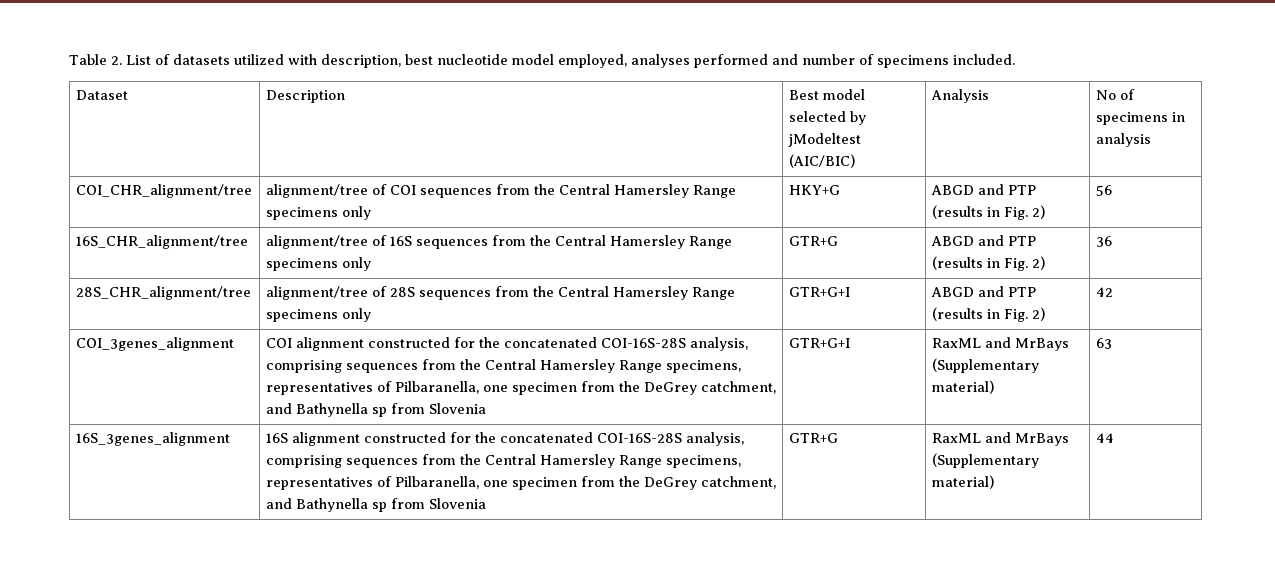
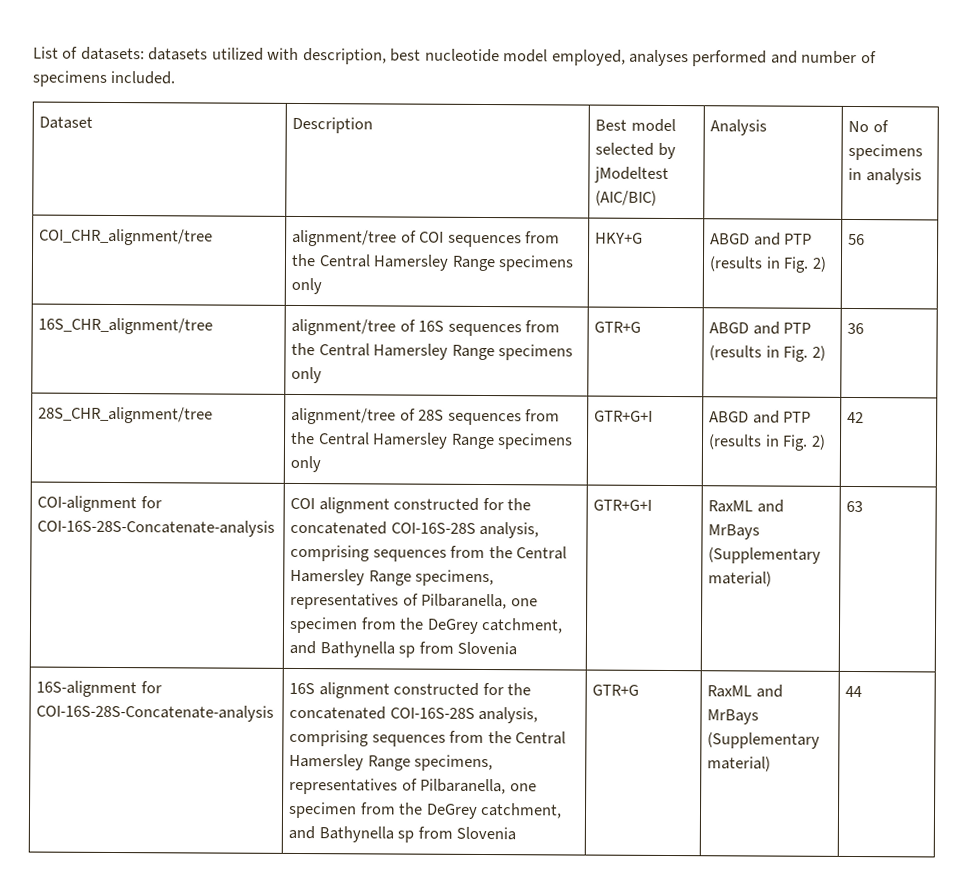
[69,54,122,65] Table 2. -> (33, 52) none
(170, 59) none -> [80,46,145,61] datasets:
[75,337,234,351] COI_3genes_alignment -> [37,495,162,513] [37,519,276,537] COI-alignment for COI-16S-28S-Concatenate-analysis
[75,432,230,446] 16S_3genes_alignment -> [36,680,162,698] [36,704,275,722] 16S-alignment for COI-16S-28S-Concatenate-analysis

